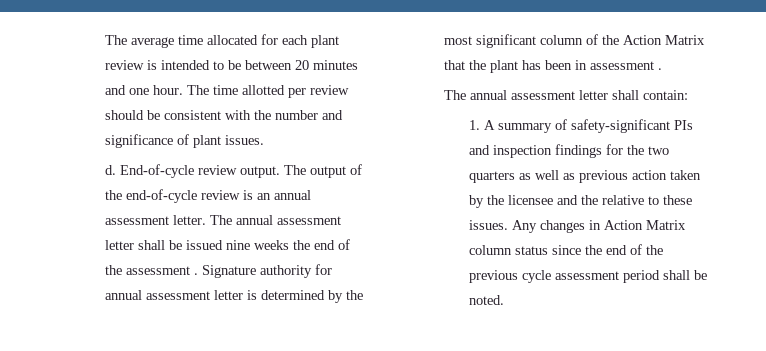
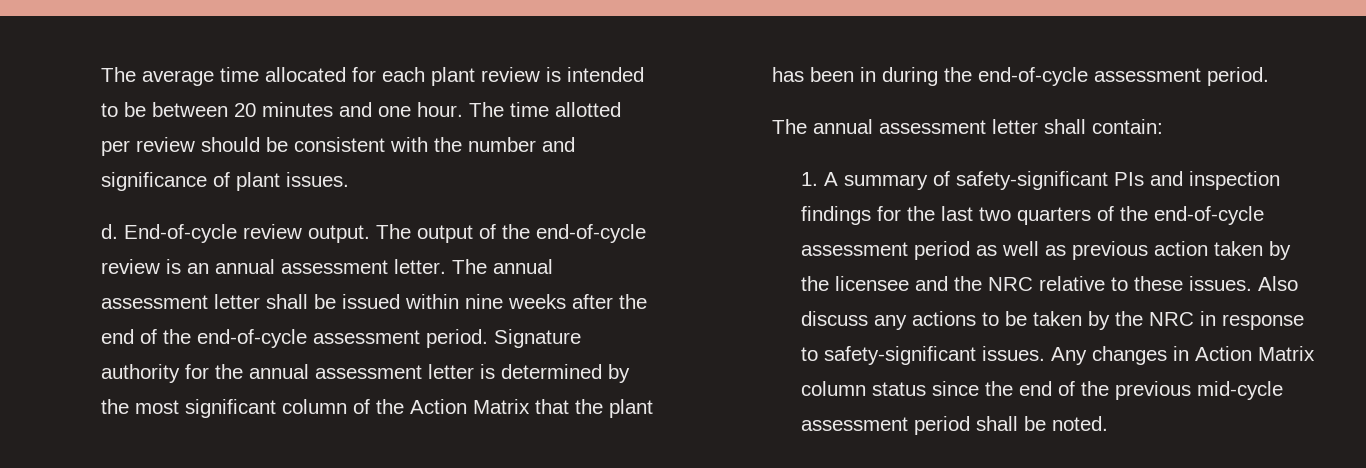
(224, 245) none -> [404,294,459,309] within
[293,239,351,250] [105,265,199,275] the end of the assessment . -> [571,294,647,309] [100,329,488,348] after the end of the end-of-cycle assessment period.
(333, 269) none -> [214,364,243,379] the
[590,61,663,70] assessment . -> [881,67,1269,86] during the end-of-cycle assessment period.
(644, 150) none -> [941,206,974,221] last
(515, 177) none -> [1097,206,1265,225] [801,241,971,260] of the end-of-cycle assessment period
(598, 200) none -> [988,277,1034,291] NRC
(508, 225) none -> [1258,276,1299,291] [801,311,1305,330] [801,346,1046,365] Also discuss any actions to be taken by the NRC in response to safety-significant issues.
[521,270,551,283] cycle -> [1197,381,1284,400] mid-cycle

